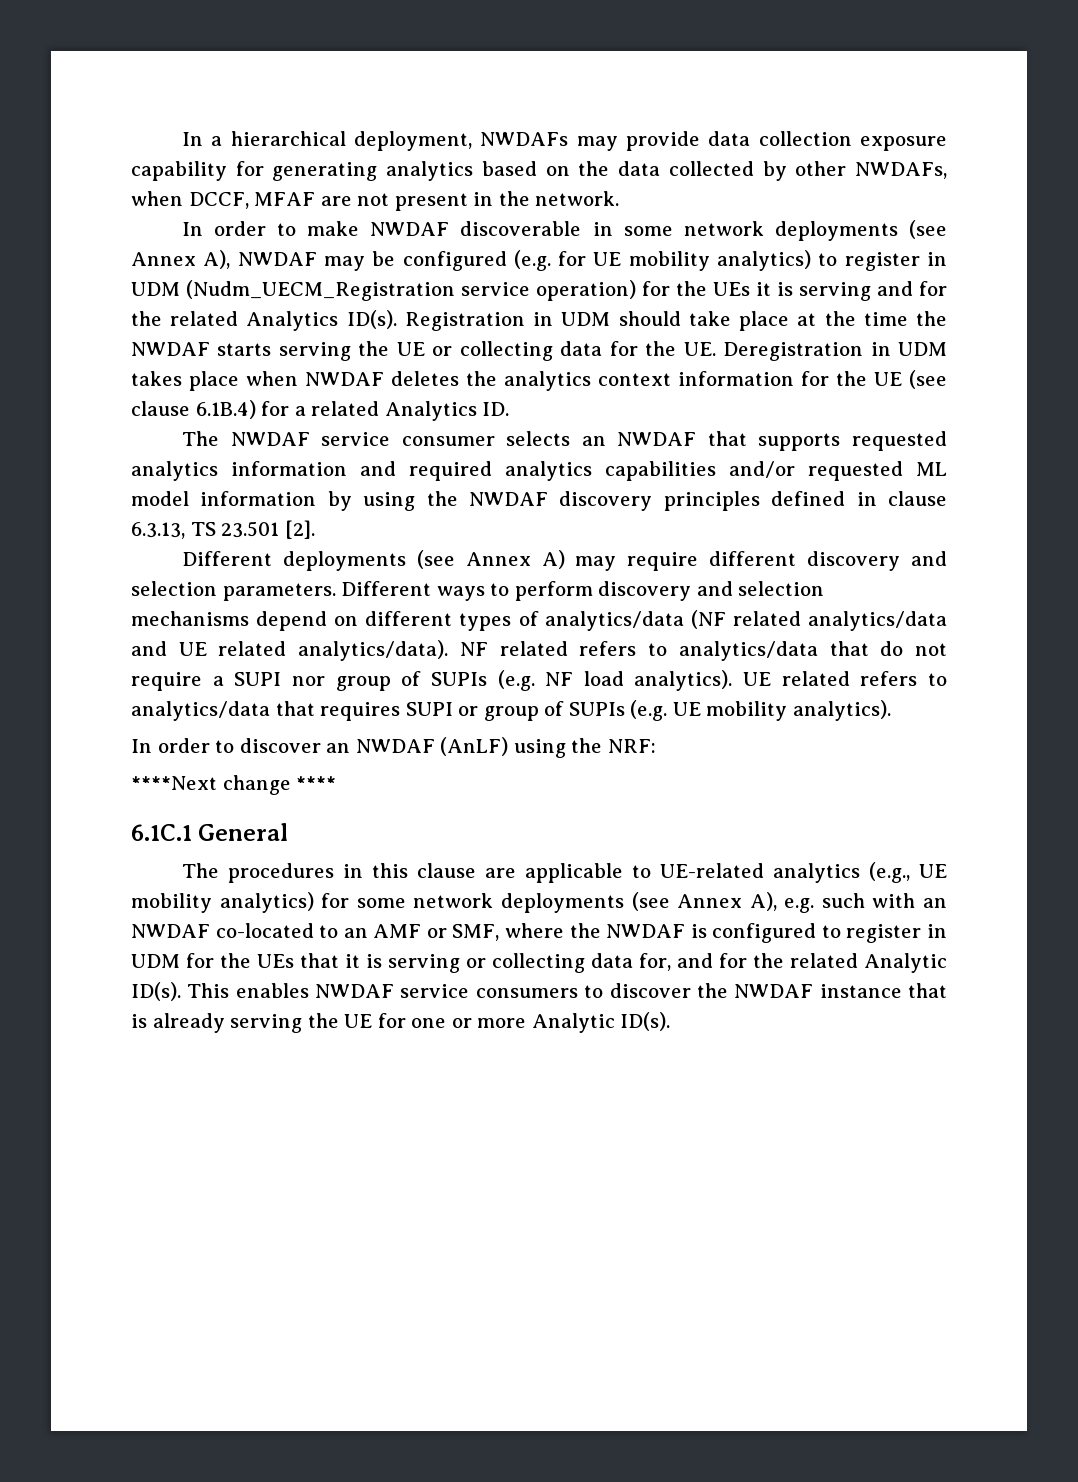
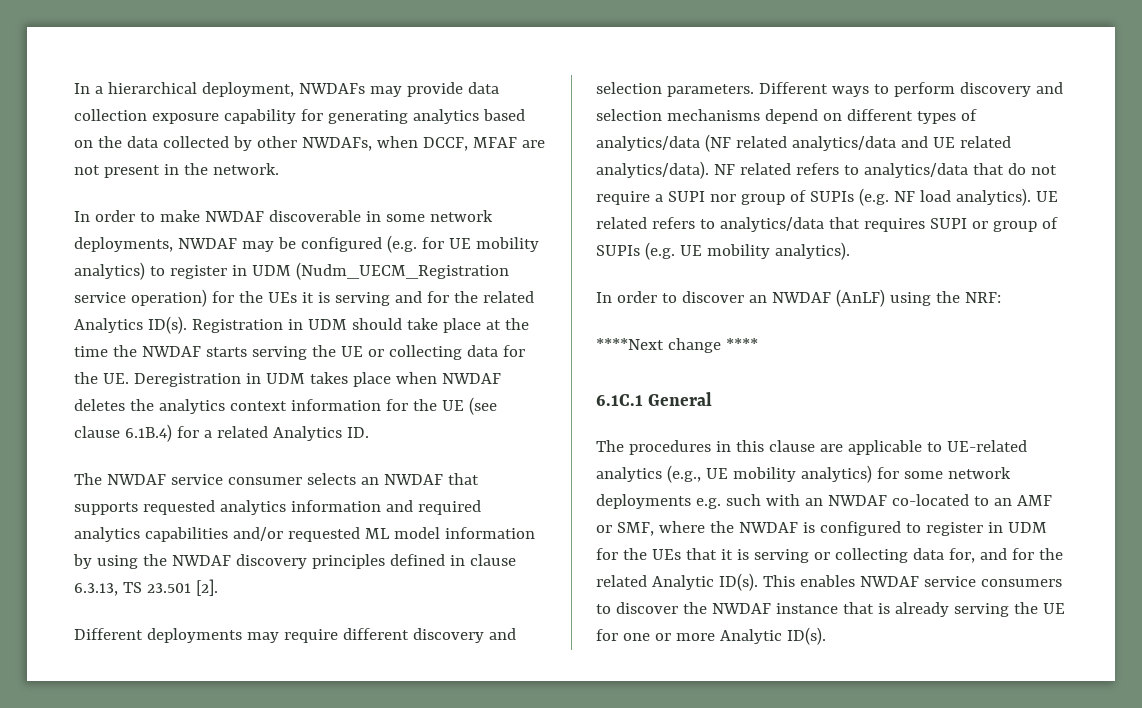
[774,220,947,241] [131,250,231,269] deployments (see Annex A), -> [74,237,173,252] deployments,
[416,550,565,569] (see Annex A) -> (242, 635) none
[631,892,777,911] (see Annex A), -> (691, 501) none

